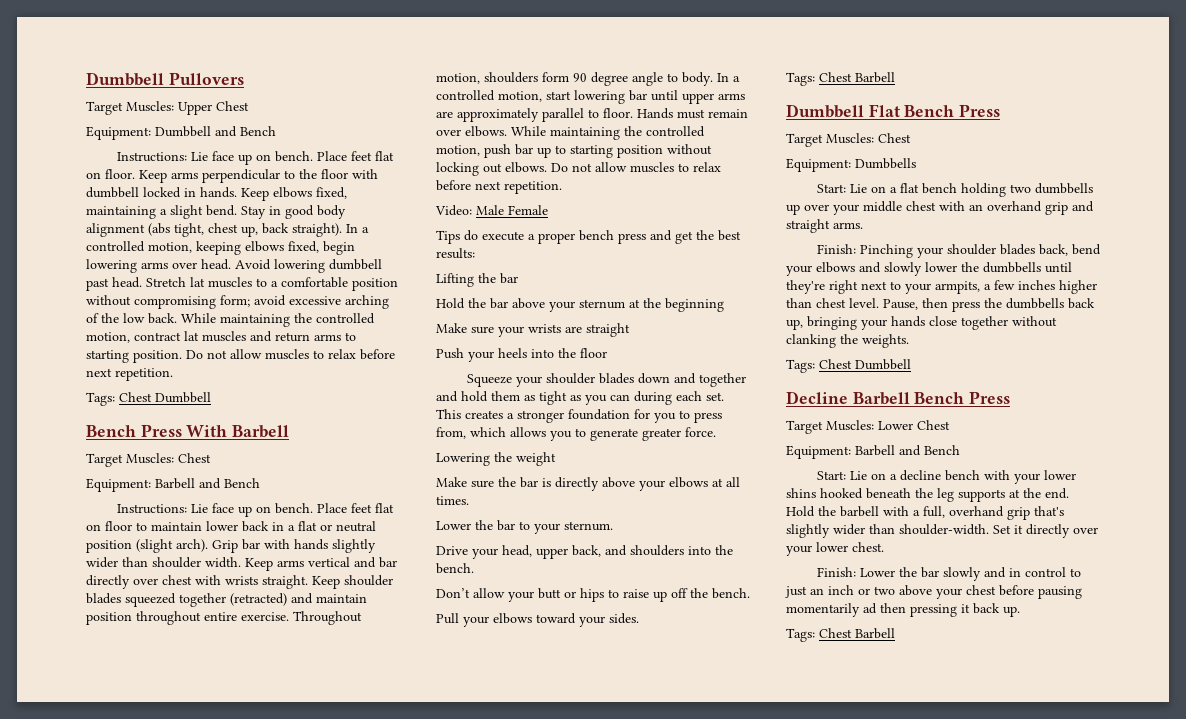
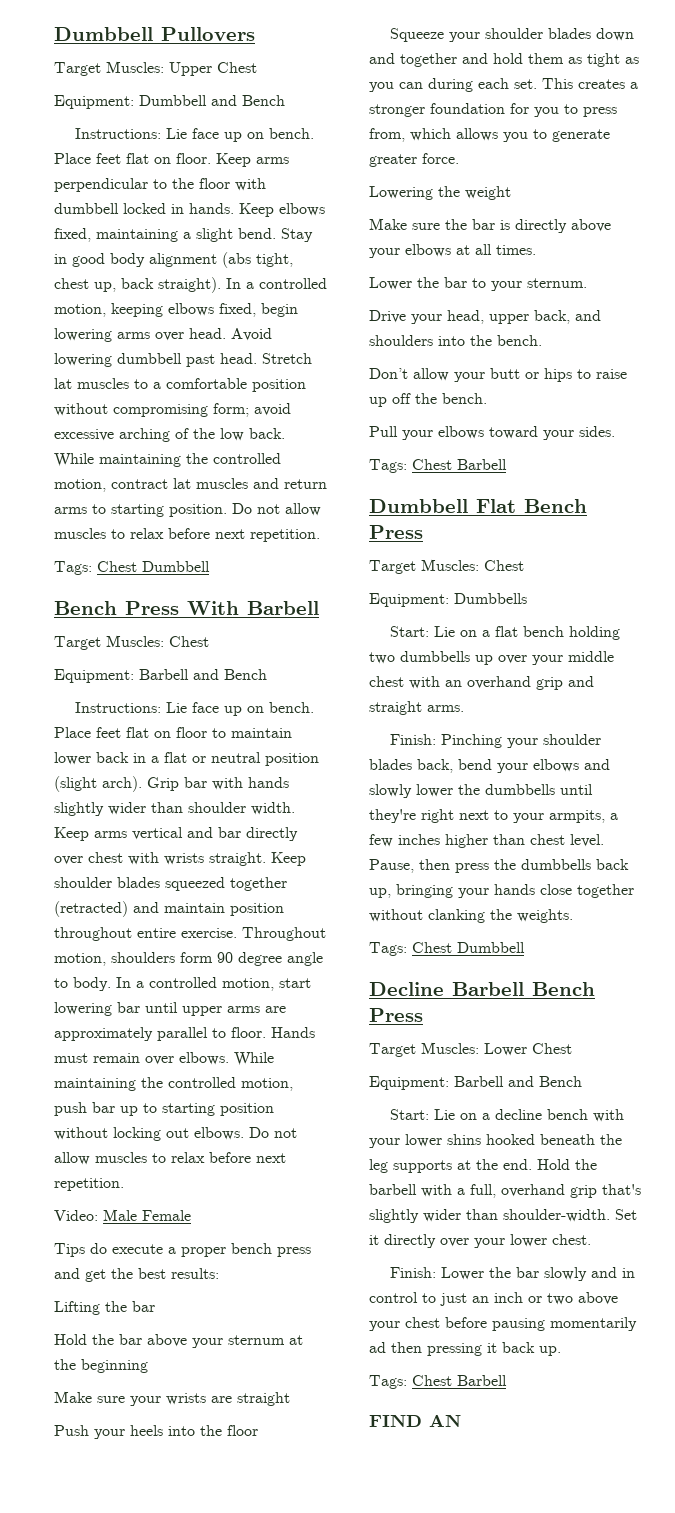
(895, 633) none -> [369,1414,461,1427] // FIND AN

